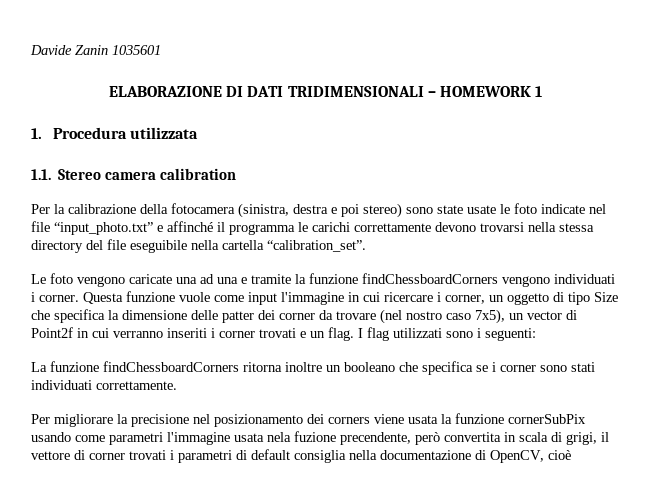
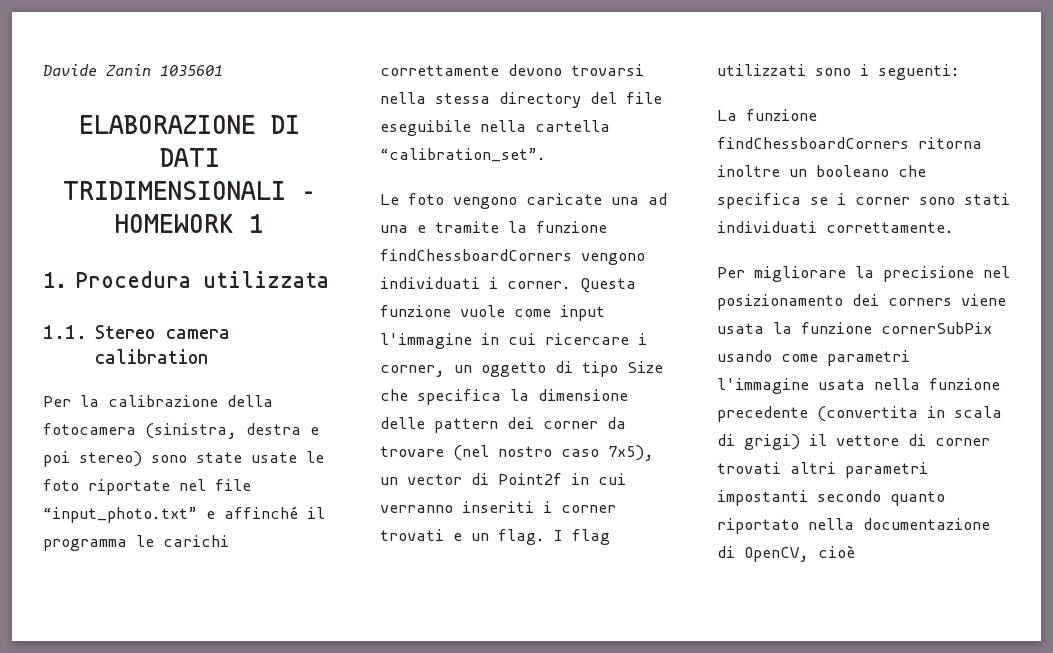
[541,204,585,214] indicate -> [88,479,170,495] riportate
[222,311,254,323] patter -> [434,418,498,433] pattern
[267,431,501,445] nela fuzione precendente, però convertita -> [874,378,1000,390] [717,406,918,422] nella funzione precedente (convertita
[566,432,597,445] grigi, -> [744,434,800,450] grigi)
[170,449,346,463] i parametri di default consiglia -> [790,462,928,478] [717,490,945,506] [717,518,799,534] altri parametri impostanti secondo quanto riportato

